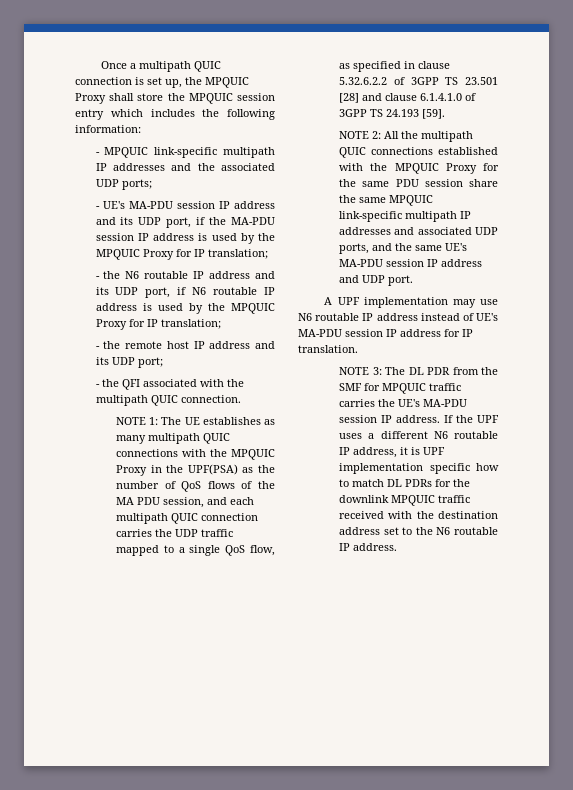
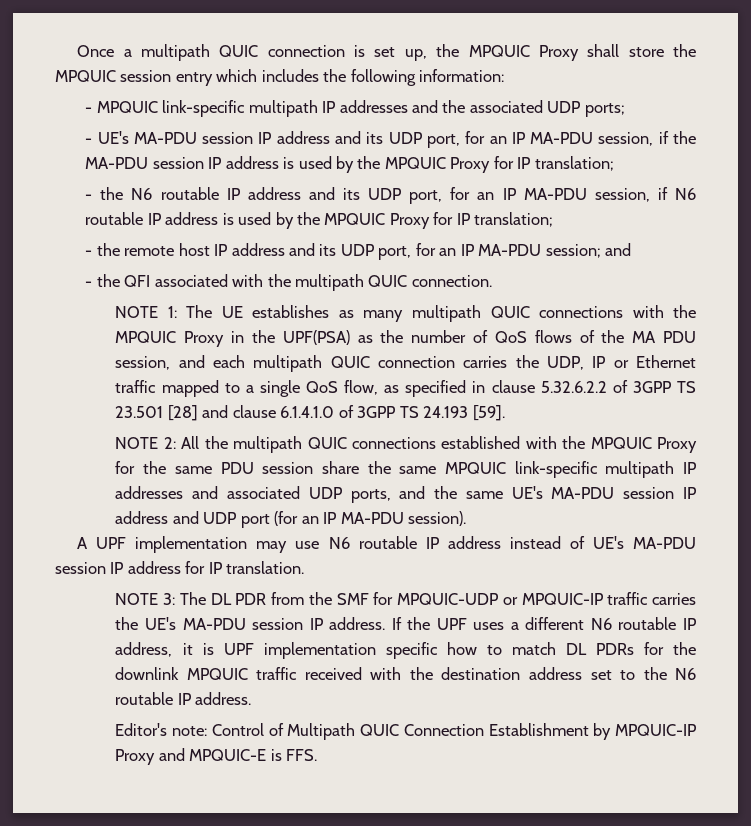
(192, 222) none -> [465,131,654,146] for an IP MA-PDU session,
(171, 292) none -> [450,187,650,202] for an IP MA-PDU session,
[137,357,163,368] port; -> [378,243,632,260] port, for an IP MA-PDU session; and
[175,529,199,537] UDP -> [547,355,697,370] UDP, IP or Ethernet
[388,275,414,286] port. -> [240,511,467,528] port (for an IP MA-PDU session).
[382,383,427,394] MPQUIC -> [397,593,604,605] MPQUIC-UDP or MPQUIC-IP
(398, 547) none -> [115,723,698,740] [115,748,318,765] // Editor's note: Control of Multipath QUIC Connection Establishment by MPQUIC-IP Proxy and MPQUIC-E is FFS.

